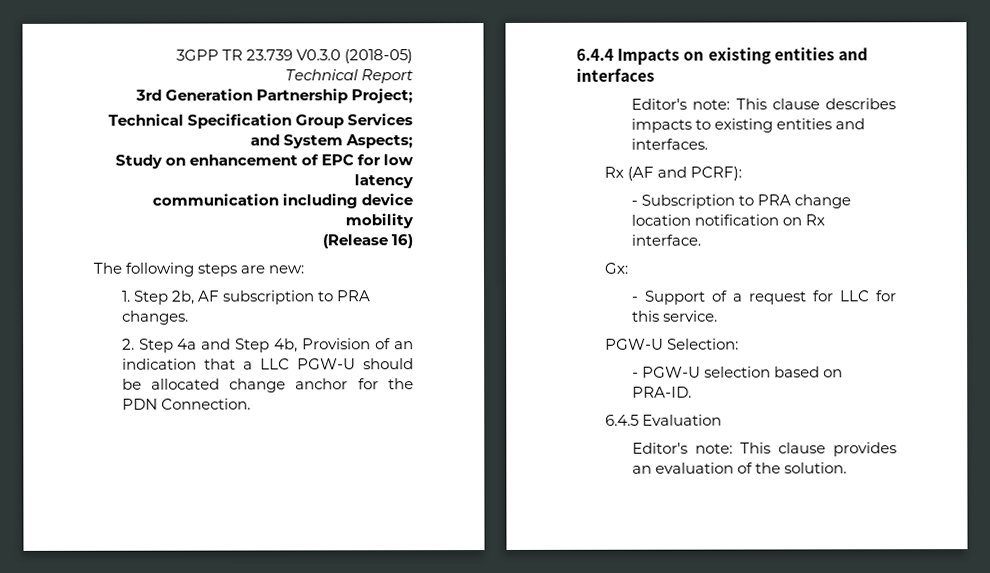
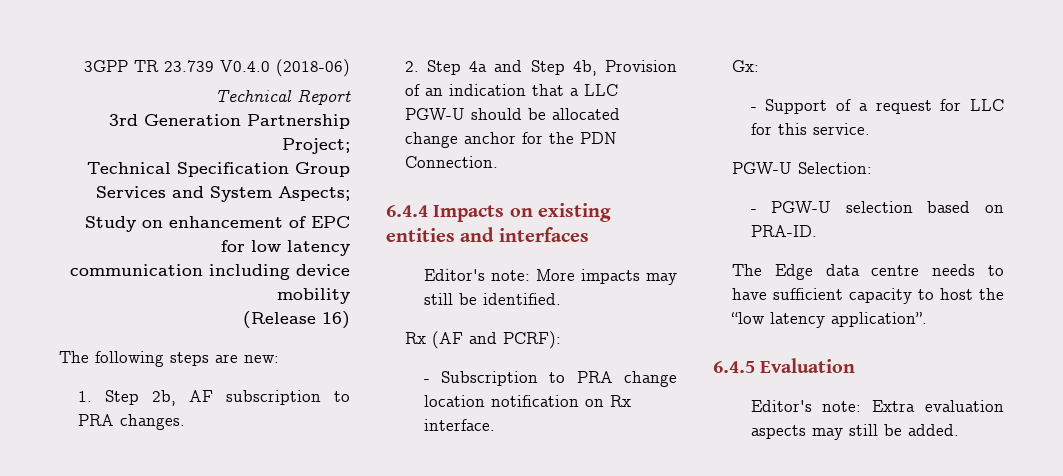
[295,49,414,64] V0.3.0 (2018-05) -> [220,59,350,77] V0.4.0 (2018-06)
[735,98,896,110] [631,118,866,133] [631,138,709,150] This clause describes impacts to existing entities and interfaces. -> [535,269,677,285] [423,293,561,305] More impacts may still be identified.
[604,414,722,426] [632,442,897,457] [632,462,848,474] 6.4.5 Evaluation // Editor's note: This clause provides an evaluation of the solution. -> [731,264,1004,280] [731,288,1004,304] [730,312,927,328] [713,358,856,373] [750,400,1004,412] [750,424,959,440] The Edge data centre needs to have sufficient capacity to host the “low latency application”. // 6.4.5 Evaluation // Editor's note: Extra evaluation aspects may still be added.

